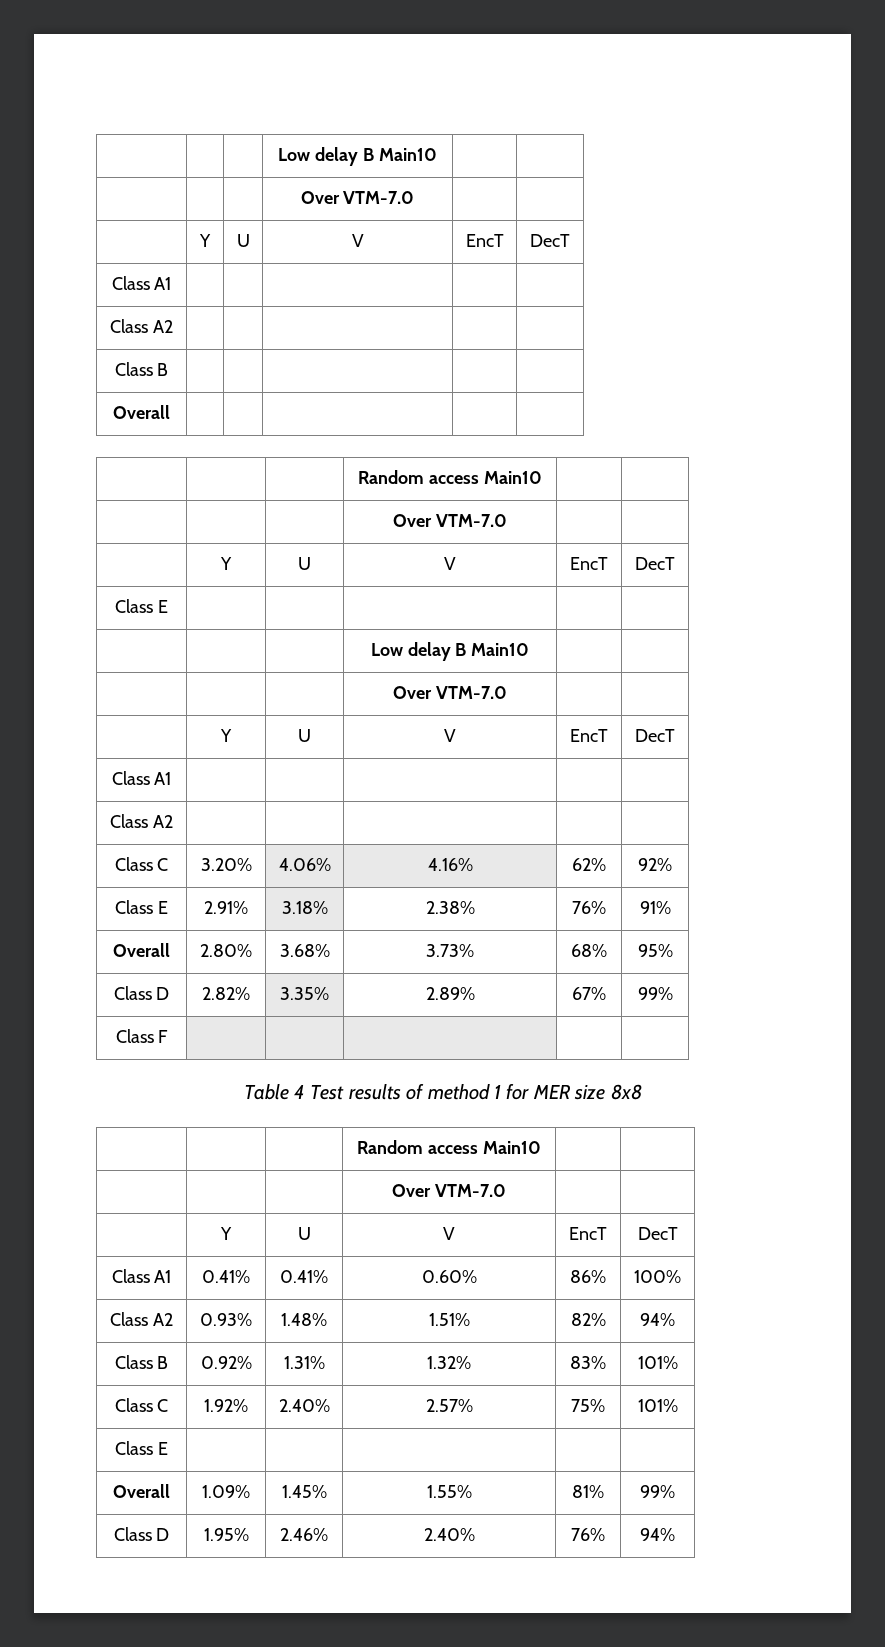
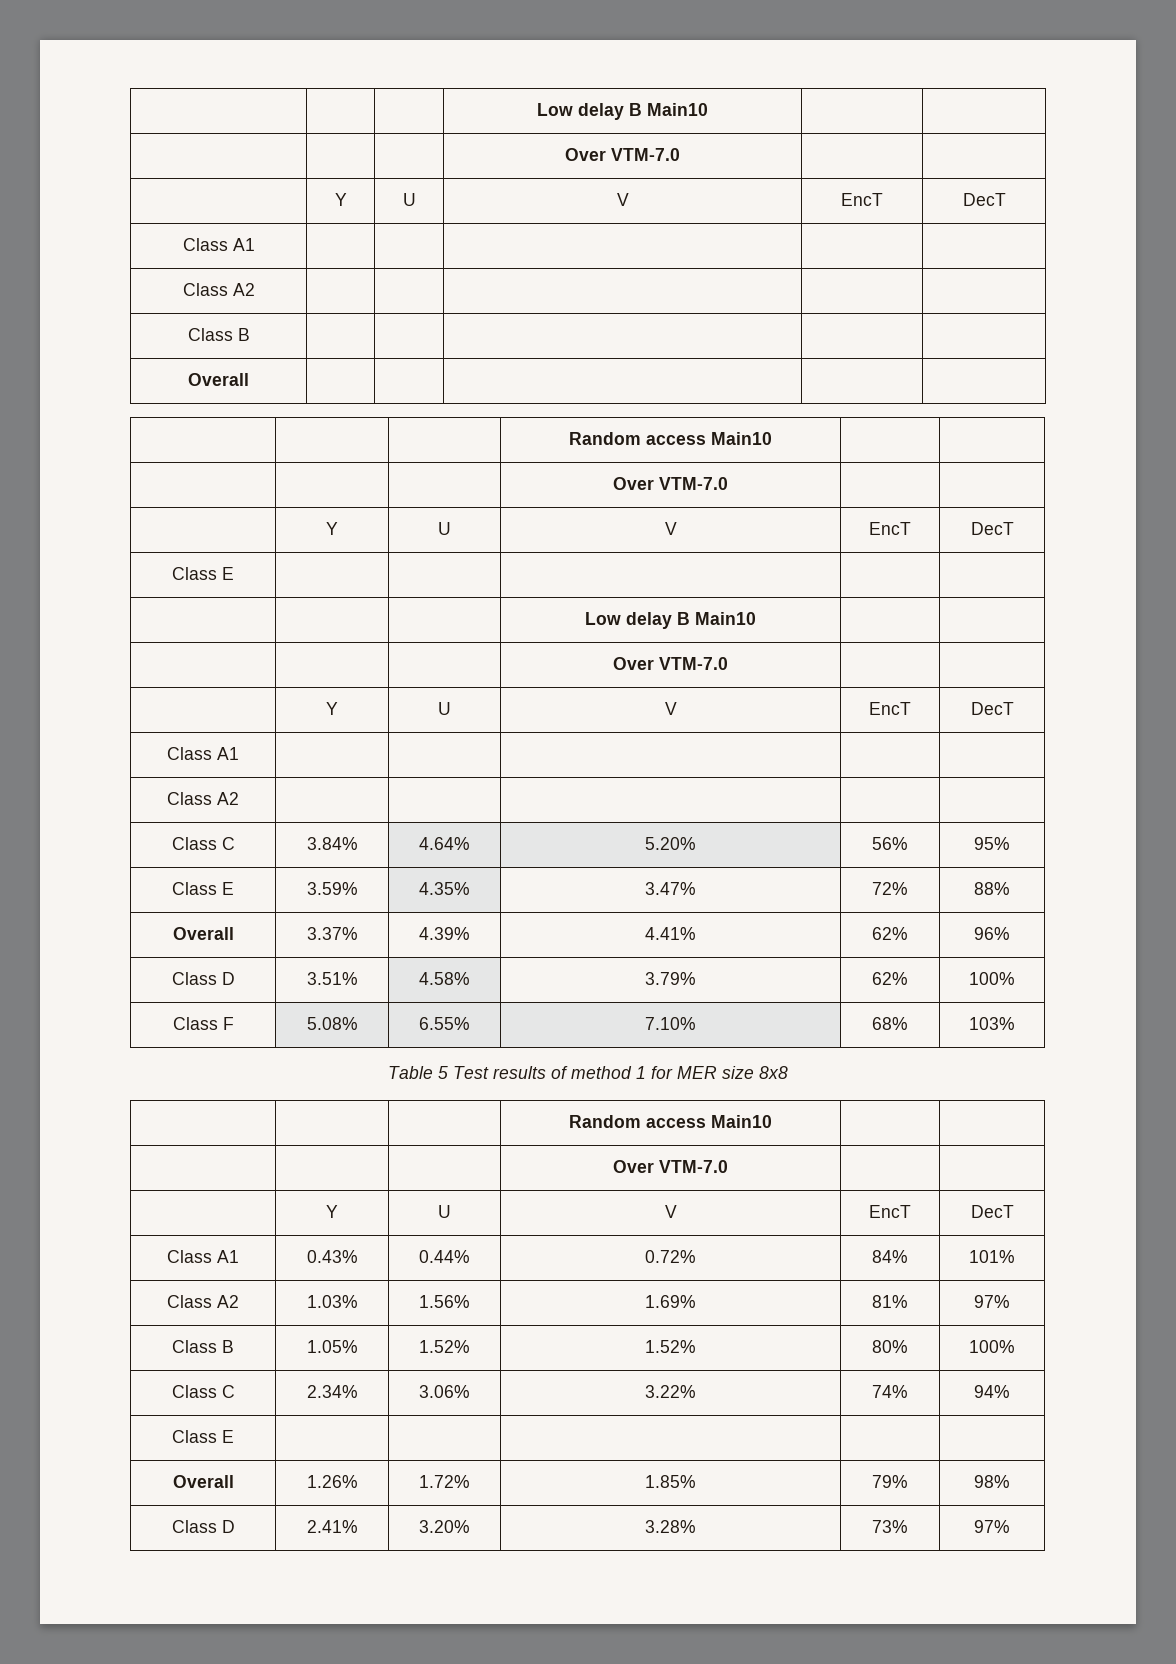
[200,858,252,871] [278,858,331,871] [427,858,473,871] [572,858,606,871] [638,858,672,871] [115,900,168,914] [204,901,248,914] [281,901,328,914] [425,901,475,914] [572,901,606,914] [639,901,671,914] [113,943,170,957] [200,944,252,957] [279,944,330,957] [426,944,474,957] [571,944,607,957] [637,944,673,957] [113,986,170,1000] [202,987,250,1000] [280,987,329,1000] [425,987,475,1000] [572,987,606,1000] [637,987,673,1000] [115,1029,169,1043] 3.20% | 4.06% | 4.16% | 62% | 92% // Class E | 2.91% | 3.18% | 2.38% | 76% | 91% // Overall | 2.80% | 3.68% | 3.73% | 68% | 95% // Class D | 2.82% | 3.35% | 2.89% | 67% | 99% // Class F | | | | | -> [306,837,358,850] [419,837,470,850] [645,837,696,850] [872,837,908,850] [974,837,1010,850] [172,882,234,895] [306,882,358,895] [419,882,470,895] [645,882,696,895] [872,882,908,895] [974,882,1010,895] [172,927,234,940] [306,927,358,940] [419,927,470,940] [645,927,696,940] [872,927,908,940] [974,927,1010,940] [171,972,235,985] [306,972,358,985] [419,972,470,985] [645,972,696,985] [872,972,908,985] [969,972,1015,985] [172,1017,234,1030] [306,1017,358,1030] [419,1017,470,1030] [645,1017,696,1030] [872,1017,908,1030] [969,1017,1015,1030] 3.84% | 4.64% | 5.20% | 56% | 95% // Class E | 3.59% | 4.35% | 3.47% | 72% | 88% // Overall | 3.37% | 4.39% | 4.41% | 62% | 96% // Class D | 3.51% | 4.58% | 3.79% | 62% | 100% // Class F | 5.08% | 6.55% | 7.10% | 68% | 103%
[293,1085,305,1099] 4 -> [438,1066,448,1079] 5
[202,1270,250,1283] [280,1270,328,1283] [421,1270,477,1283] [570,1270,606,1283] [634,1270,681,1283] [110,1312,173,1326] [200,1313,252,1326] [281,1313,327,1326] [428,1313,470,1326] [570,1313,606,1326] [640,1313,675,1326] [114,1355,169,1369] [200,1356,252,1369] [283,1356,325,1369] [427,1356,471,1369] [570,1356,606,1369] [637,1356,678,1369] [114,1398,169,1412] [204,1399,248,1412] [278,1399,330,1412] [425,1399,473,1412] [571,1399,605,1412] [637,1399,678,1412] [115,1441,168,1455] [113,1484,170,1498] [202,1485,250,1498] [281,1485,327,1498] [426,1485,472,1498] [572,1485,604,1498] [640,1485,675,1498] [113,1527,170,1541] [203,1528,249,1541] [280,1528,328,1541] [423,1528,475,1541] [571,1528,605,1541] [640,1528,675,1541] 0.41% | 0.41% | 0.60% | 86% | 100% // Class A2 | 0.93% | 1.48% | 1.51% | 82% | 94% // Class B | 0.92% | 1.31% | 1.32% | 83% | 101% // Class C | 1.92% | 2.40% | 2.57% | 75% | 101% // Class E | | | | | // Overall | 1.09% | 1.45% | 1.55% | 81% | 99% // Class D | 1.95% | 2.46% | 2.40% | 76% | 94% -> [306,1250,358,1263] [419,1250,470,1263] [645,1250,696,1263] [872,1250,908,1263] [969,1250,1015,1263] [167,1295,239,1308] [306,1295,358,1308] [419,1295,470,1308] [645,1295,696,1308] [872,1295,908,1308] [974,1295,1010,1308] [172,1340,234,1353] [306,1340,358,1353] [419,1340,470,1353] [645,1340,696,1353] [872,1340,908,1353] [969,1340,1015,1353] [171,1385,235,1398] [306,1385,358,1398] [419,1385,470,1398] [645,1385,696,1398] [872,1385,908,1398] [974,1385,1010,1398] [172,1430,234,1443] [172,1475,234,1488] [306,1475,358,1488] [419,1475,470,1488] [645,1475,696,1488] [872,1475,908,1488] [974,1475,1010,1488] [171,1520,235,1533] [306,1520,358,1533] [419,1520,470,1533] [645,1520,696,1533] [872,1520,908,1533] [974,1520,1010,1533] 0.43% | 0.44% | 0.72% | 84% | 101% // Class A2 | 1.03% | 1.56% | 1.69% | 81% | 97% // Class B | 1.05% | 1.52% | 1.52% | 80% | 100% // Class C | 2.34% | 3.06% | 3.22% | 74% | 94% // Class E | | | | | // Overall | 1.26% | 1.72% | 1.85% | 79% | 98% // Class D | 2.41% | 3.20% | 3.28% | 73% | 97%

